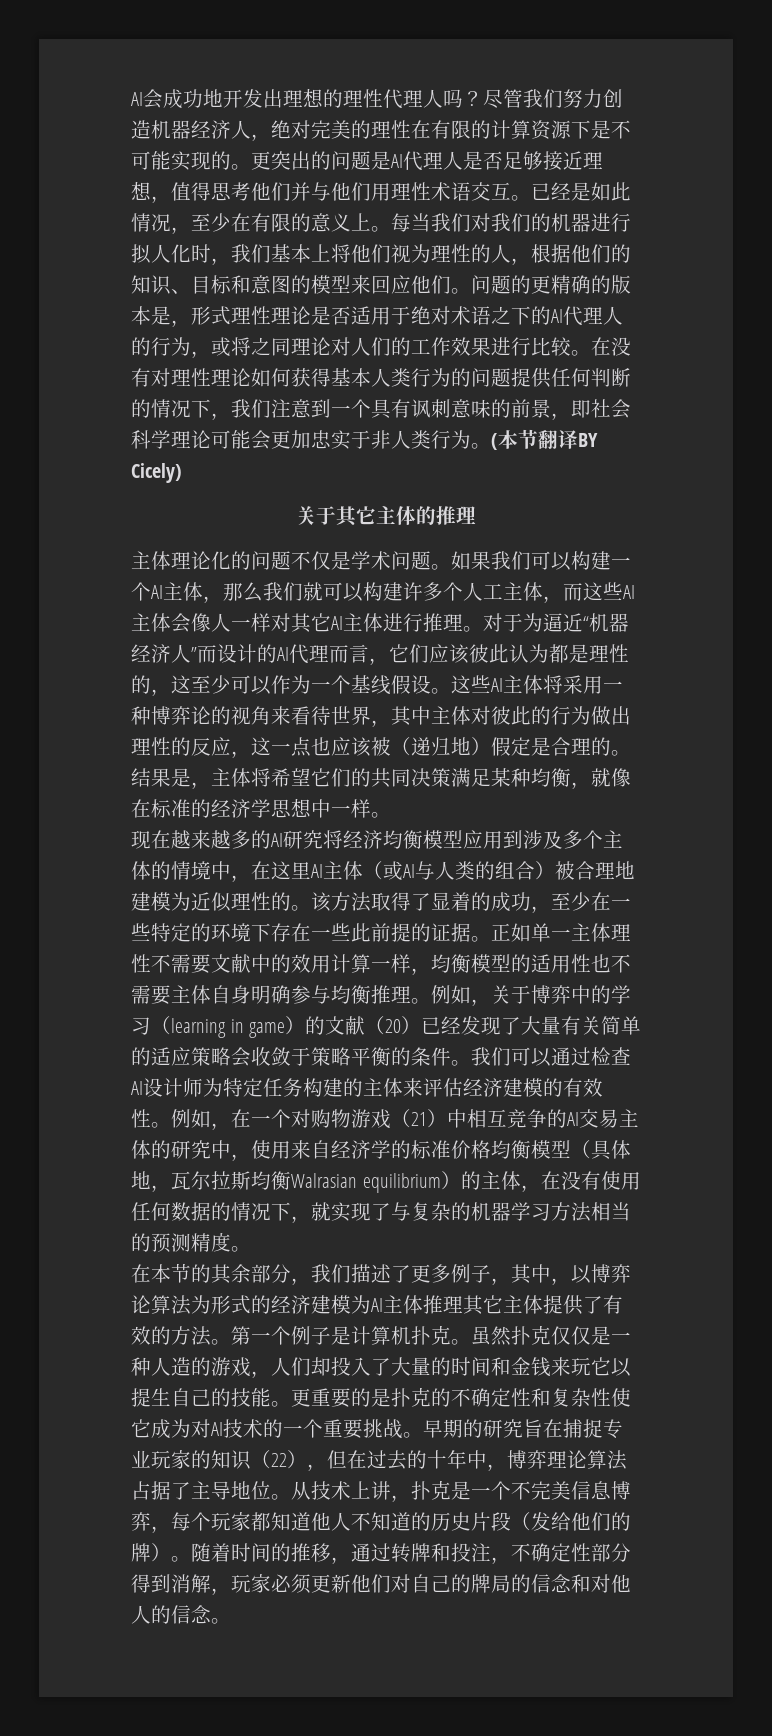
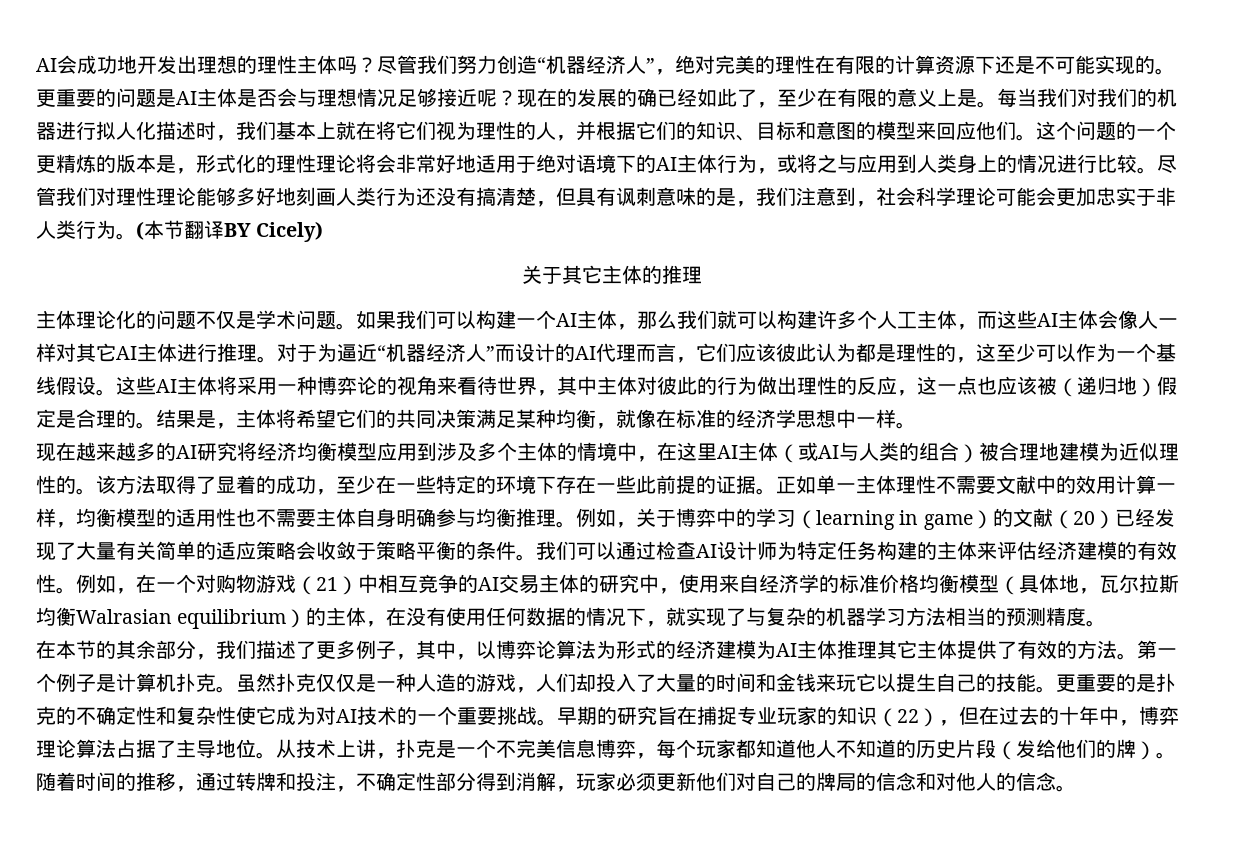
[383,89,443,109] 代理人 -> [297,55,337,74] 主体
[151,120,251,139] 机器经济人 -> [537,55,655,74] “机器经济人”
(591, 129) none -> [995,56,1015,74] 还
[271,151,311,170] 突出 -> [56,89,96,107] 重要
[403,151,603,171] [131,181,631,203] [131,213,171,232] 代理人是否足够接近理想，值得思考他们并与他们用理性术语交互。已经是如此情况 -> [197,88,757,108] 主体是否会与理想情况足够接近呢？现在的发展的确已经如此了
(371, 222) none -> [957,89,977,107] 是
(191, 253) none -> [156,121,196,140] 描述
[331,244,371,263] 将他 -> [336,121,416,140] 就在将它
[531,244,591,263] 根据他 -> [576,121,656,141] 并根据它
[471,275,591,294] 问题的更精确 -> [1036,121,1176,140] [36,154,96,173] 这个问题的一个更精炼
[231,306,351,325] 理性理论是否 -> [236,154,476,173] 化的理性理论将会非常好地
[451,306,511,325] 术语之 -> [576,154,616,173] 语境
[563,306,623,326] [131,337,151,356] 代理人的 -> [677,154,717,173] 主体
[271,337,491,356] 同理论对人们的工作效果 -> [837,154,1057,173] 与应用到人类身上的情况
[591,337,631,356] [131,368,151,387] 在没有 -> [1157,155,1177,173] [36,187,96,206] 尽管我们
[251,368,631,388] [131,399,591,420] 如何获得基本人类行为的问题提供任何判断的情况下，我们注意到一个具有讽刺意味的前景，即 -> [196,187,876,207] 能够多好地刻画人类行为还没有搞清楚，但具有讽刺意味的是，我们注意到，

